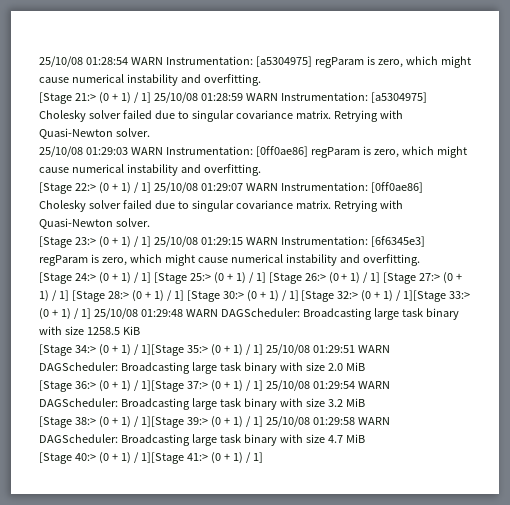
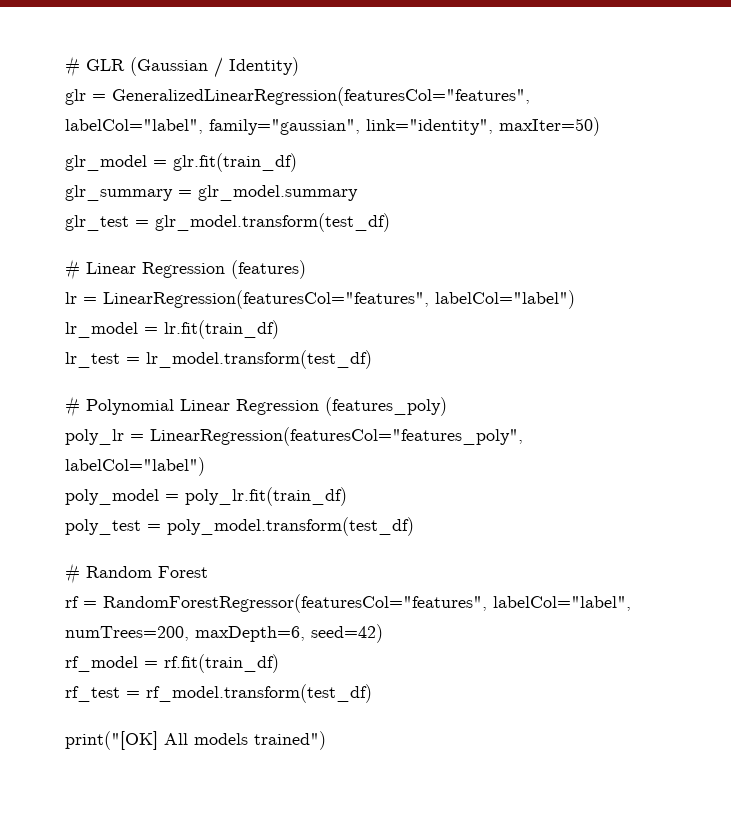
[39,56,471,68] [39,74,261,86] [39,92,427,104] [39,110,403,122] [39,128,150,139] [39,146,467,158] [39,164,261,176] [39,182,423,194] [39,200,403,212] [39,218,150,229] [39,236,425,248] [39,254,420,266] [39,272,463,284] [39,290,471,302] [39,308,459,320] [39,326,140,335] [39,344,390,356] [39,362,365,374] [39,380,390,392] [39,398,365,410] [39,416,390,428] [39,434,365,446] [39,452,263,464] 25/10/08 01:28:54 WARN Instrumentation: [a5304975] regParam is zero, which might cause numerical instability and overfitting. // [Stage 21:> (0 + 1) / 1] 25/10/08 01:28:59 WARN Instrumentation: [a5304975] Cholesky solver failed due to singular covariance matrix. Retrying with Quasi-Newton solver. // 25/10/08 01:29:03 WARN Instrumentation: [0ff0ae86] regParam is zero, which might cause numerical instability and overfitting. // [Stage 22:> (0 + 1) / 1] 25/10/08 01:29:07 WARN Instrumentation: [0ff0ae86] Cholesky solver failed due to singular covariance matrix. Retrying with Quasi-Newton solver. // [Stage 23:> (0 + 1) / 1] 25/10/08 01:29:15 WARN Instrumentation: [6f6345e3] regParam is zero, which might cause numerical instability and overfitting. // [Stage 24:> (0 + 1) / 1] [Stage 25:> (0 + 1) / 1] [Stage 26:> (0 + 1) / 1] [Stage 27:> (0 + 1) / 1] [Stage 28:> (0 + 1) / 1] [Stage 30:> (0 + 1) / 1] [Stage 32:> (0 + 1) / 1][Stage 33:> (0 + 1) / 1] 25/10/08 01:29:48 WARN DAGScheduler: Broadcasting large task binary with size 1258.5 KiB // [Stage 34:> (0 + 1) / 1][Stage 35:> (0 + 1) / 1] 25/10/08 01:29:51 WARN DAGScheduler: Broadcasting large task binary with size 2.0 MiB // [Stage 36:> (0 + 1) / 1][Stage 37:> (0 + 1) / 1] 25/10/08 01:29:54 WARN DAGScheduler: Broadcasting large task binary with size 3.2 MiB // [Stage 38:> (0 + 1) / 1][Stage 39:> (0 + 1) / 1] 25/10/08 01:29:58 WARN DAGScheduler: Broadcasting large task binary with size 4.7 MiB // [Stage 40:> (0 + 1) / 1][Stage 41:> (0 + 1) / 1] -> [65,56,299,78] [65,87,530,106] [65,117,600,136] [65,153,297,172] [65,185,358,201] [65,213,390,232] [65,259,306,280] [65,290,575,309] [65,320,279,339] [65,350,372,369] [65,396,447,417] [65,427,523,446] [65,457,205,476] [65,487,347,506] [65,517,414,536] [65,563,208,584] [65,594,631,613] [65,624,383,643] [65,654,279,673] [65,684,372,703] [65,731,326,750] # GLR (Gaussian / Identity) // glr = GeneralizedLinearRegression(featuresCol="features", labelCol="label", family="gaussian", link="identity", maxIter=50) // glr_model = glr.fit(train_df) // glr_summary = glr_model.summary // glr_test = glr_model.transform(test_df) // # Linear Regression (features) // lr = LinearRegression(featuresCol="features", labelCol="label") // lr_model = lr.fit(train_df) // lr_test = lr_model.transform(test_df) // # Polynomial Linear Regression (features_poly) // poly_lr = LinearRegression(featuresCol="features_poly", labelCol="label") // poly_model = poly_lr.fit(train_df) // poly_test = poly_model.transform(test_df) // # Random Forest // rf = RandomForestRegressor(featuresCol="features", labelCol="label", numTrees=200, maxDepth=6, seed=42) // rf_model = rf.fit(train_df) // rf_test = rf_model.transform(test_df) // print("[OK] All models trained")

